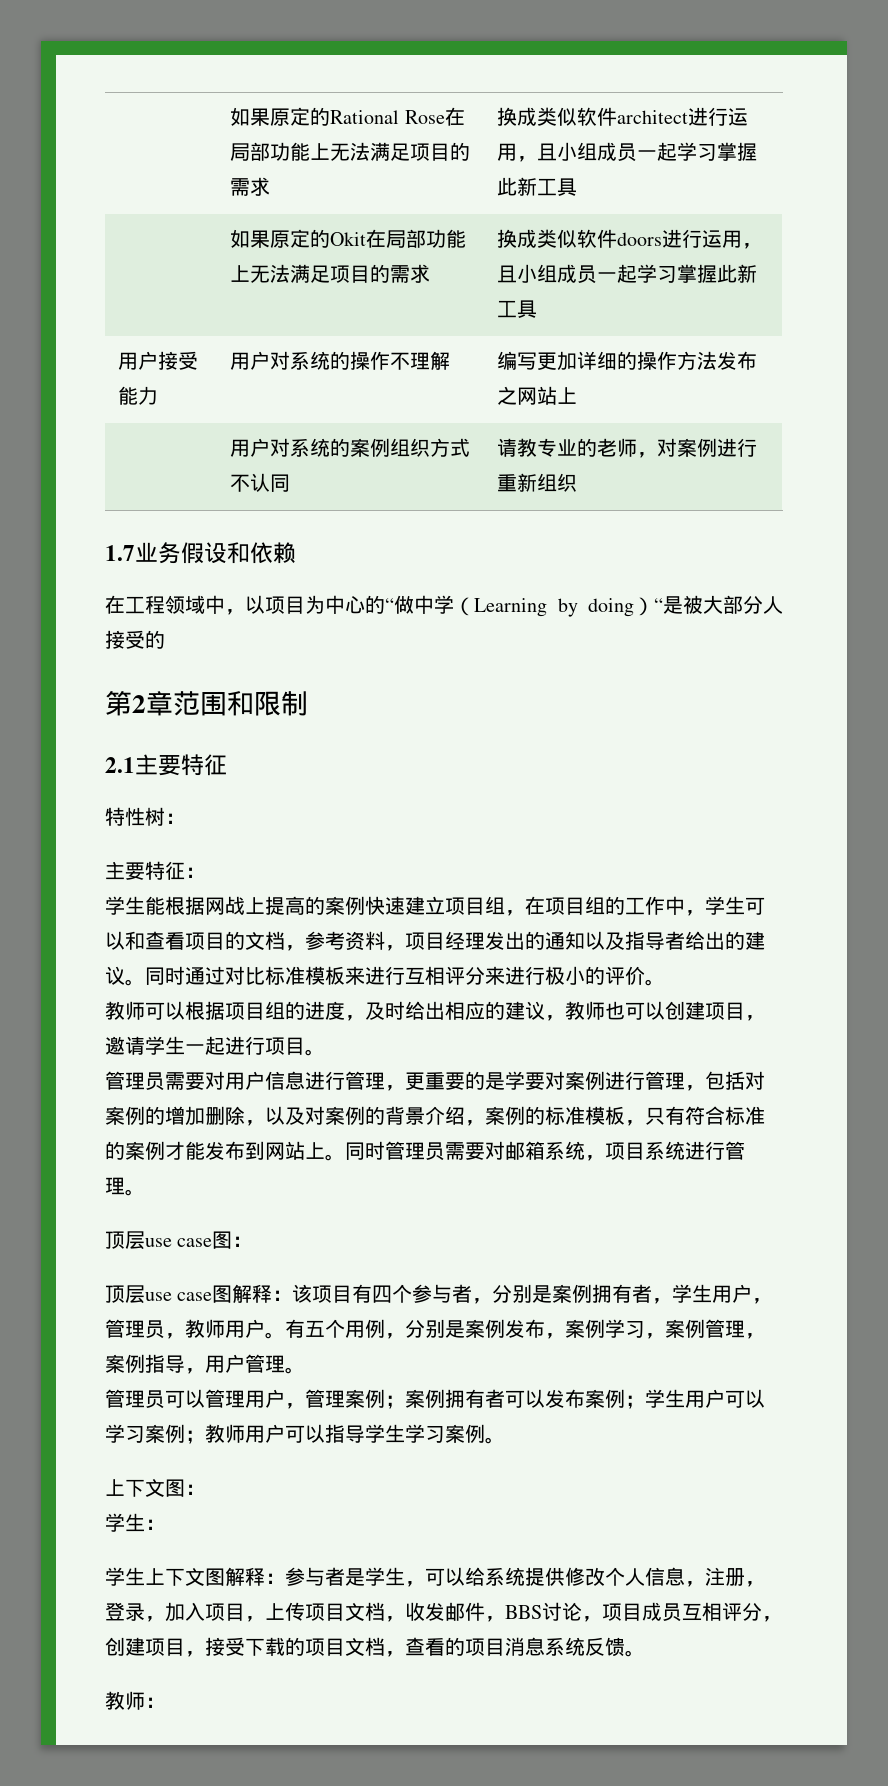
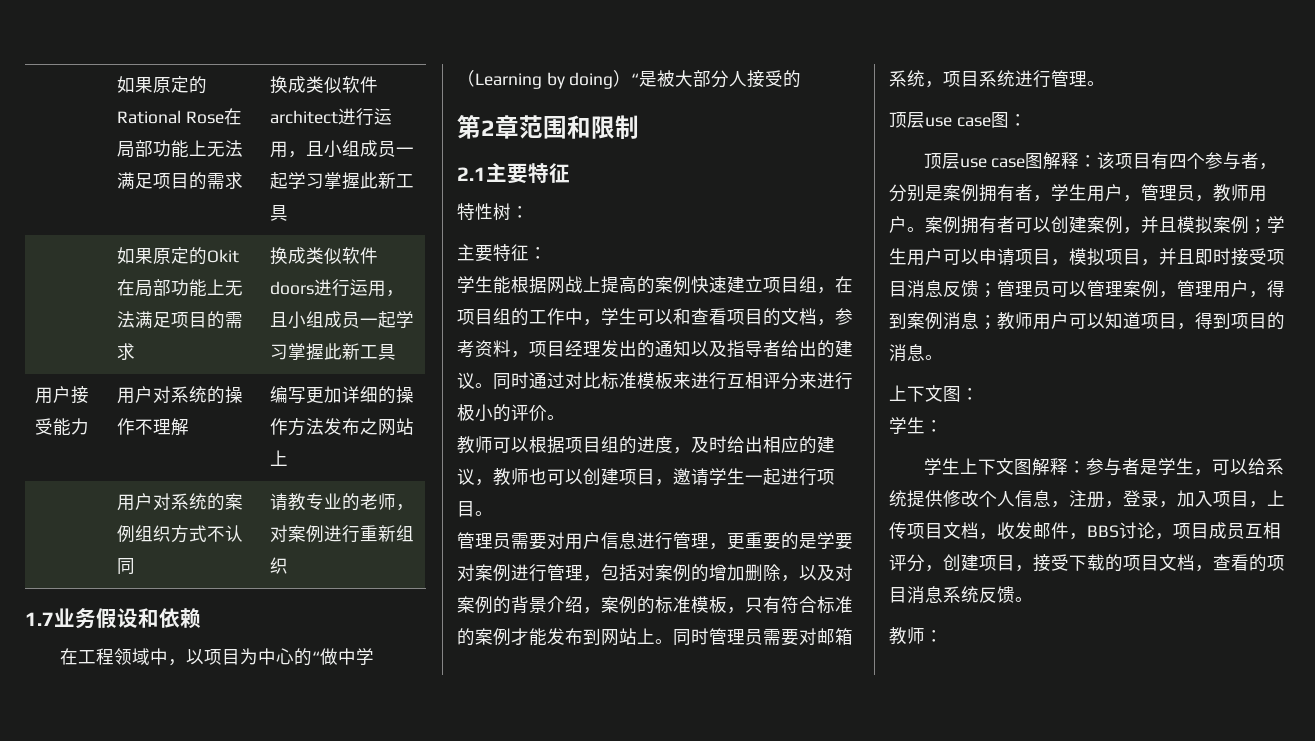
[285,1319,765,1339] [105,1354,305,1374] [105,1389,585,1409] 有五个用例，分别是案例发布，案例学习，案例管理，案例指导，用户管理。 // 管理员可以管理用户，管理案例；案例拥有者可以发布 -> [925,216,1213,234] 案例拥有者可以创建案例，并且模拟
[105,1424,485,1444] 学习案例；教师用户可以指导学生学习案例 -> [979,248,1285,266] [889,280,1285,298] [889,312,1285,330] [889,344,925,362] 申请项目，模拟项目，并且即时接受项目消息反馈；管理员可以管理案例，管理用户，得到案例消息；教师用户可以知道项目，得到项目的消息

